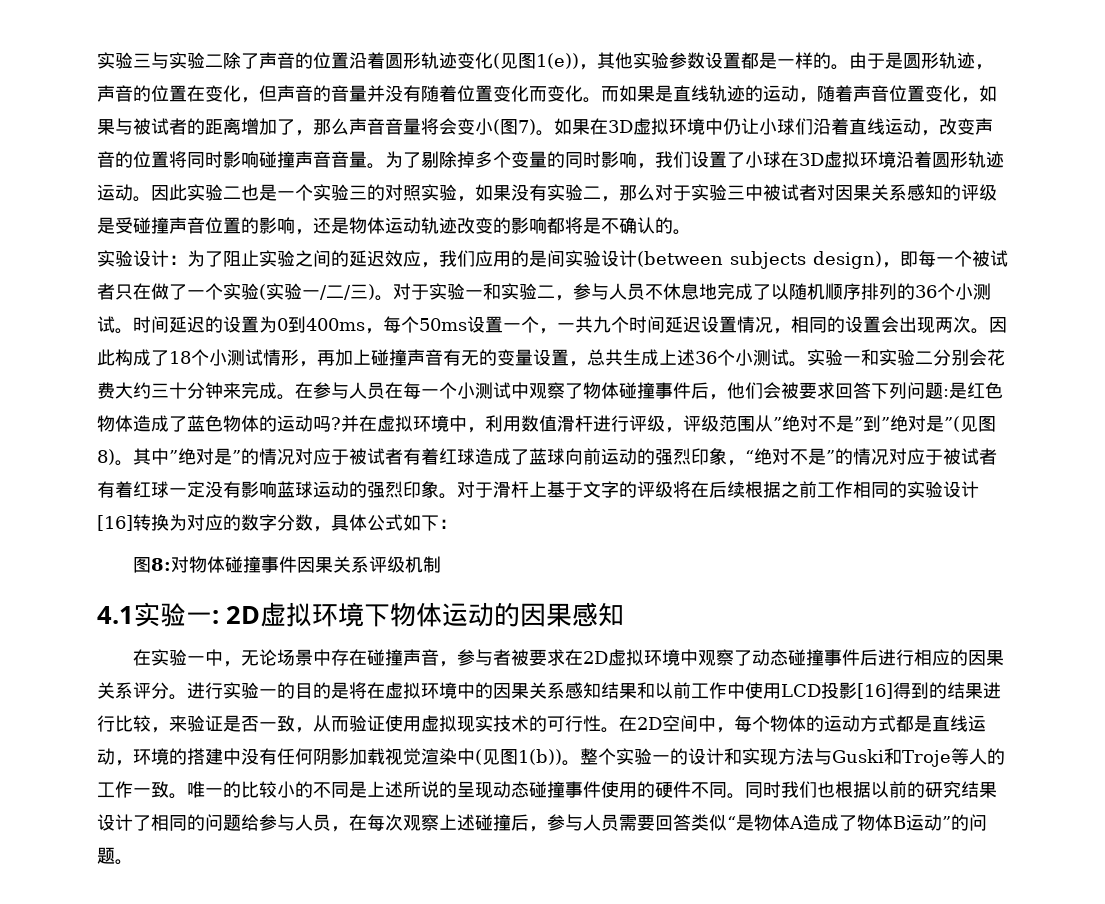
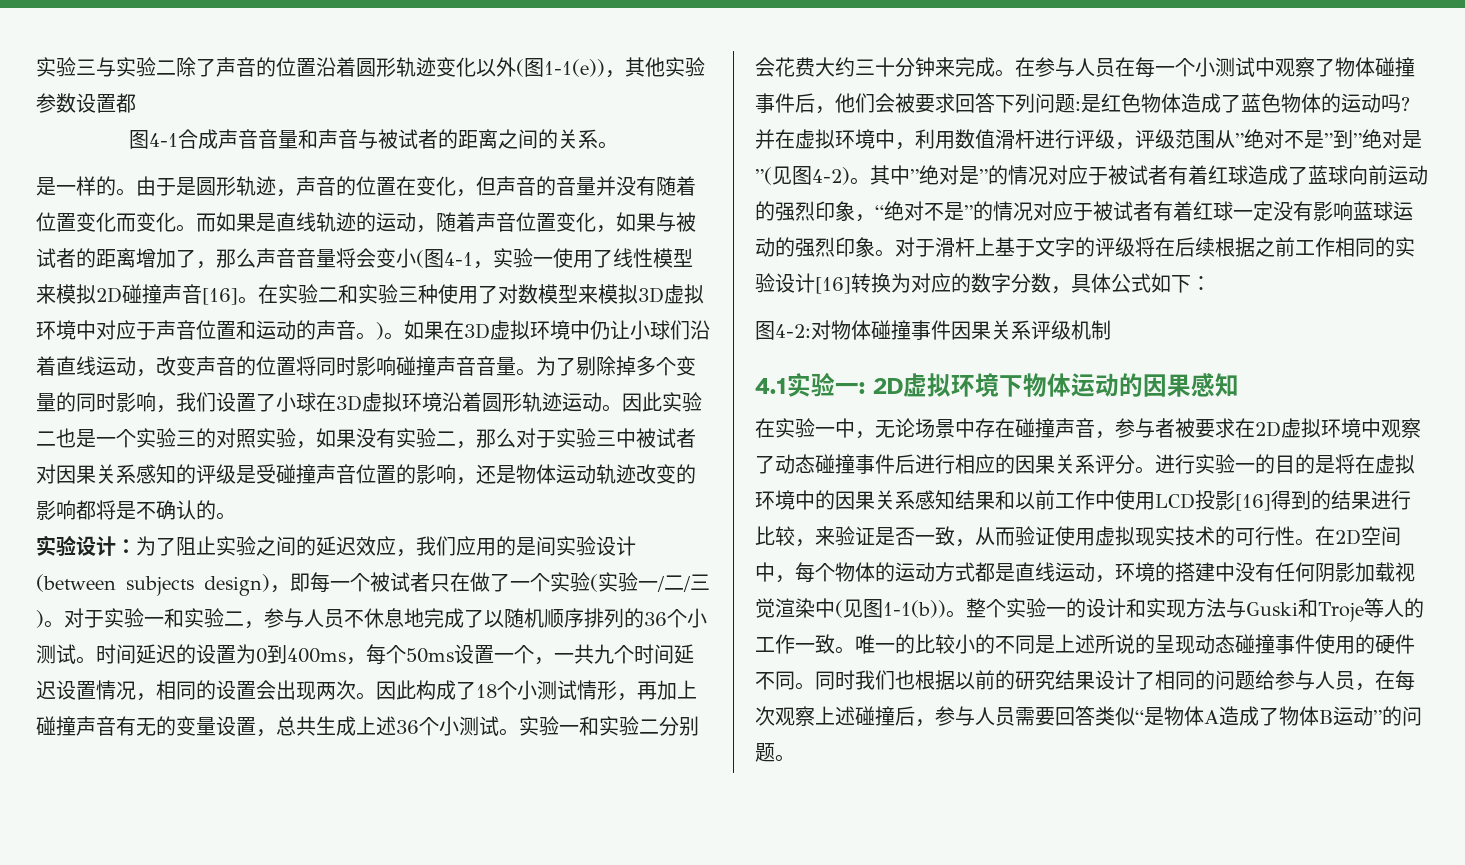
[493,53,579,69] (见图1(e)) -> [476,57,605,77] 以外(图1-1(e))
(759, 60) none -> [128,129,618,149] // 图4-1合成声音音量和声音与被试者的距离之间的关系。 //
[518,119,536,135] 7) -> [444,248,693,269] [36,284,704,305] [36,320,384,340] 4-1，实验一使用了线性模型来模拟2D碰撞声音[16]。在实验二和实验三种使用了对数模型来模拟3D虚拟环境中对应于声音位置和运动的声音。)
[97,449,115,465] 8) -> [812,167,850,185] 4-2)
[150,558,171,571] 8: -> [775,324,811,338] 4-2:
[518,749,562,765] 1(b)) -> [883,600,946,618] 1-1(b))

